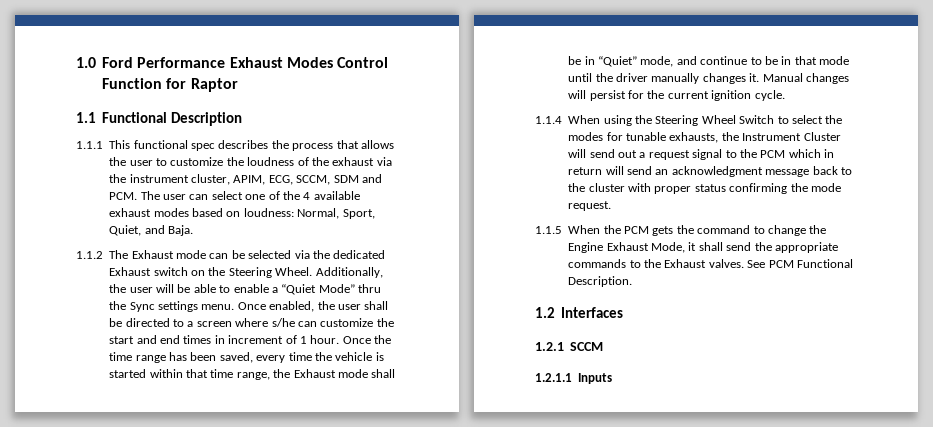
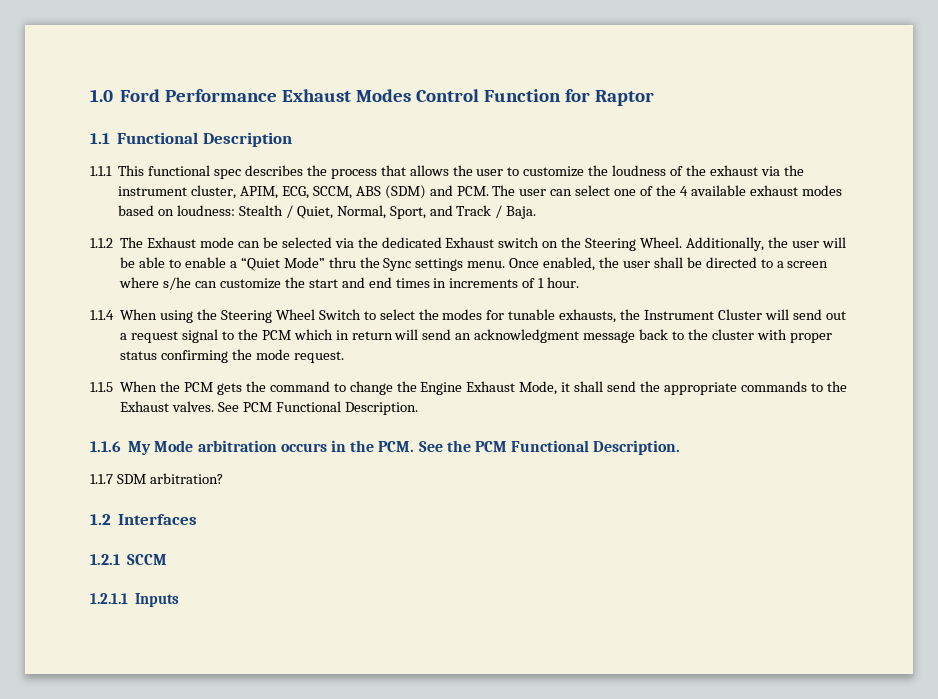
[333,175,359,183] SDM -> [355,185,426,199] ABS (SDM)
[297,208,375,219] [109,225,165,236] Normal, Sport, Quiet, and -> [238,205,503,219] Stealth / Quiet, Normal, Sport, and Track /
[228,335,284,344] increment -> [449,278,519,288] increments
[342,335,391,344] [109,352,384,363] [109,369,396,380] [568,56,849,67] [568,73,849,84] [568,90,785,101] Once the time range has been saved, every time the vehicle is started within that time range, the Exhaust mode shall be in “Quiet” mode, and continue to be in that mode until the driver manually changes it. Manual changes will persist for the current ignition cycle. -> (580, 282) none
(633, 281) none -> [90,440,681,455] [90,473,223,484] // 1.1.6 My Mode arbitration occurs in the PCM. See the PCM Functional Description. // 1.1.7 SDM arbitration?

